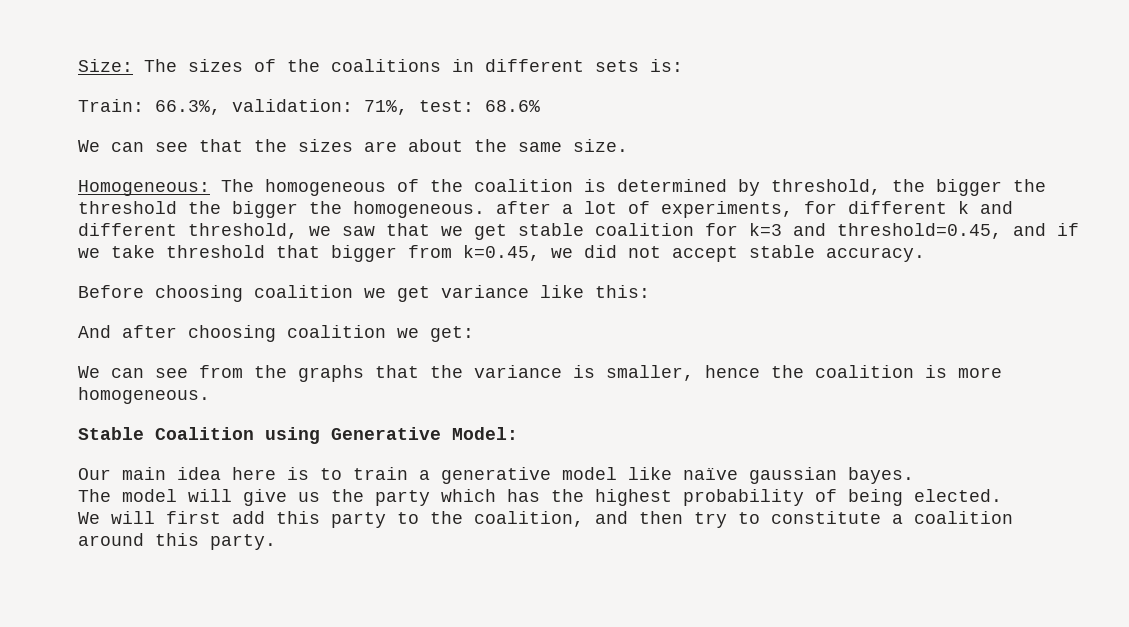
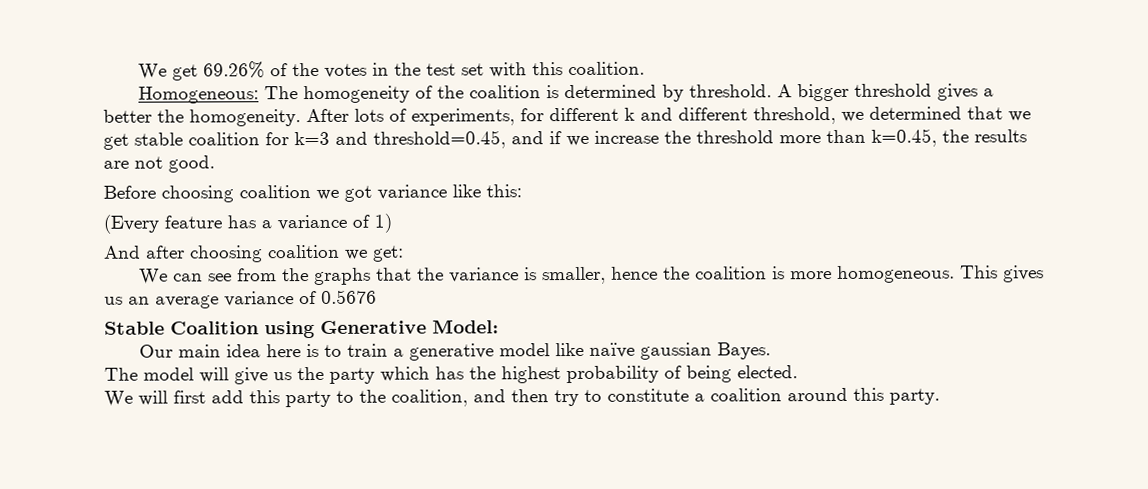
[78,59,683,72] [78,99,540,115] [78,139,628,152] Size: The sizes of the coalitions in different sets is: // Train: 66.3%, validation: 71%, test: 68.6% // We can see that the sizes are about the same size. -> [138,61,646,81] We get 69.26% of the votes in the test set with this coalition.
[265,179,386,196] homogeneous -> [303,85,411,104] homogeneity
[771,179,1046,196] [78,201,617,218] threshold, the bigger the threshold the bigger the homogeneous. after a lot -> [689,83,995,102] [103,108,384,127] threshold. A bigger threshold gives a better the homogeneity. After lots
[342,226,375,236] saw -> [869,106,962,120] determined
[111,245,925,262] take threshold that bigger from k=0.45, we did not accept stable accuracy. -> [594,128,1027,147] [103,155,215,173] increase the threshold more than k=0.45, the results are not good.
[397,286,430,302] get -> [344,185,372,202] got
(650, 291) none -> [103,213,392,234] // (Every feature has a variance of 1)
(210, 395) none -> [960,265,1045,283] [104,289,377,309] This gives us an average variance of 0.5676
[848,467,914,484] bayes. -> [717,342,772,360] Bayes.

